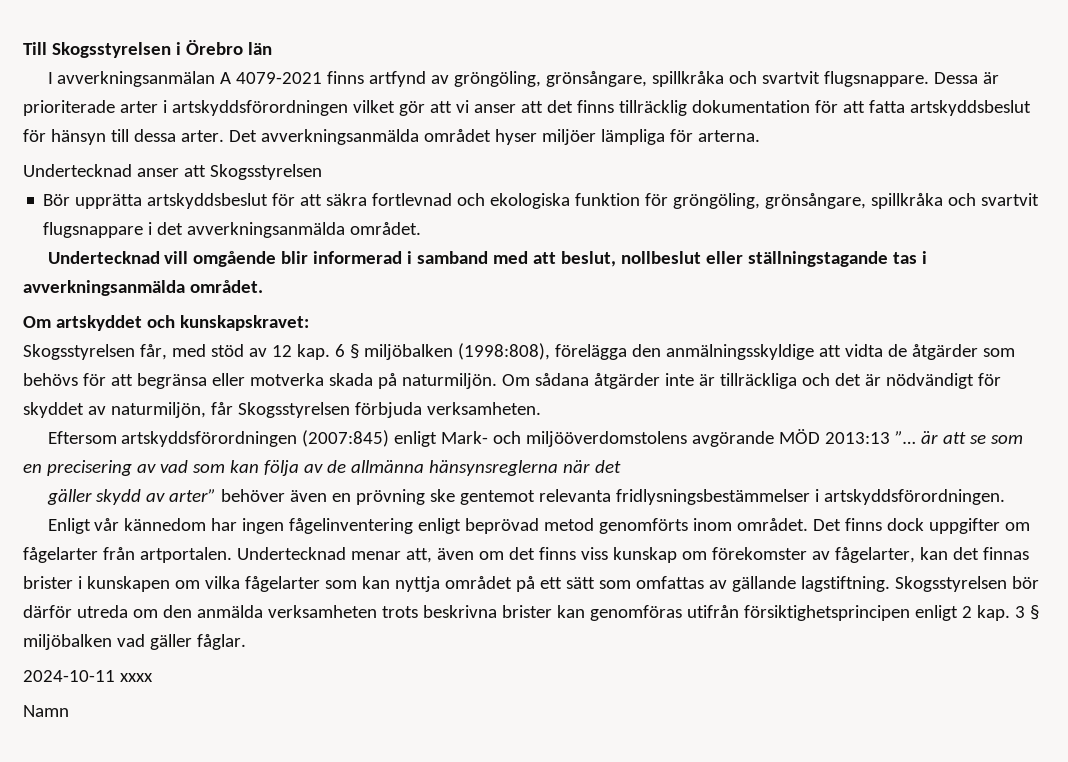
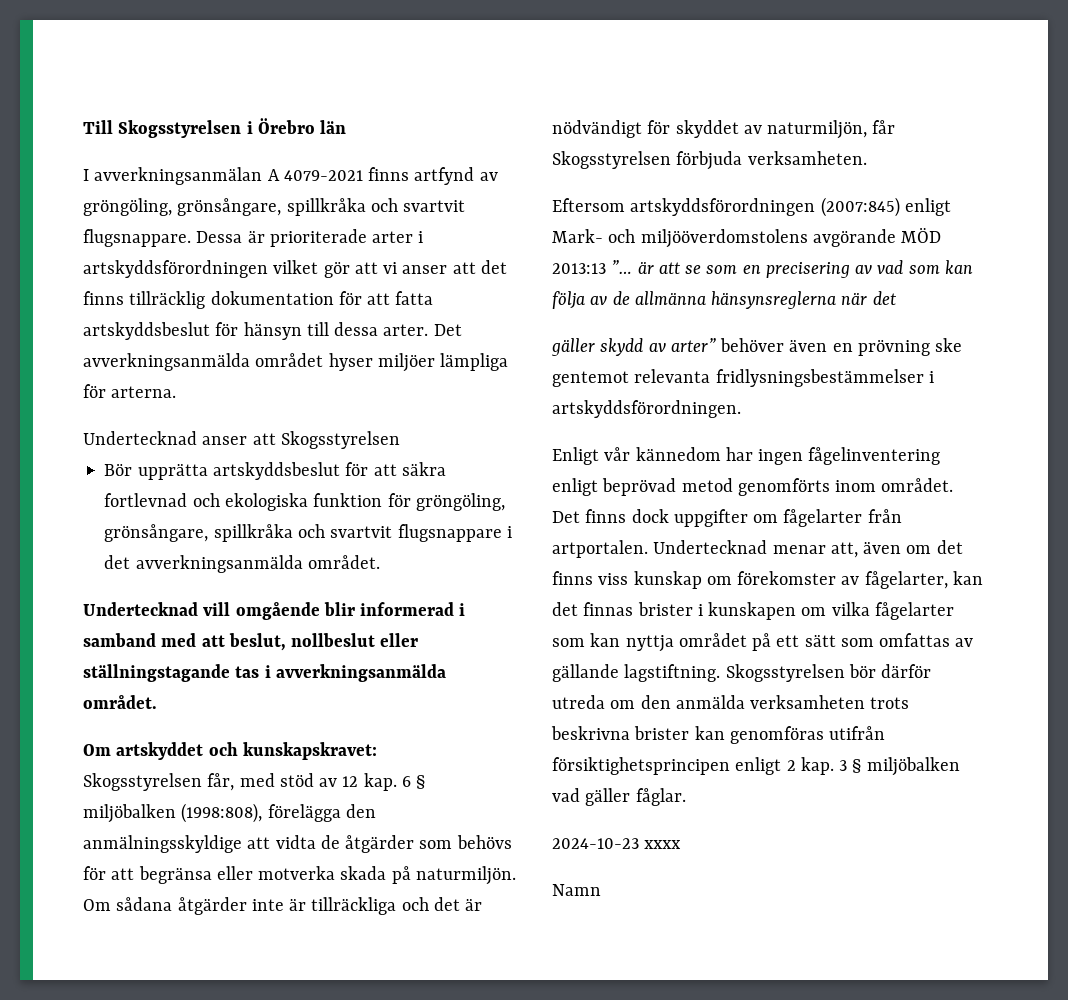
[23,670,115,682] 2024-10-11 -> [552,838,639,849] 2024-10-23

